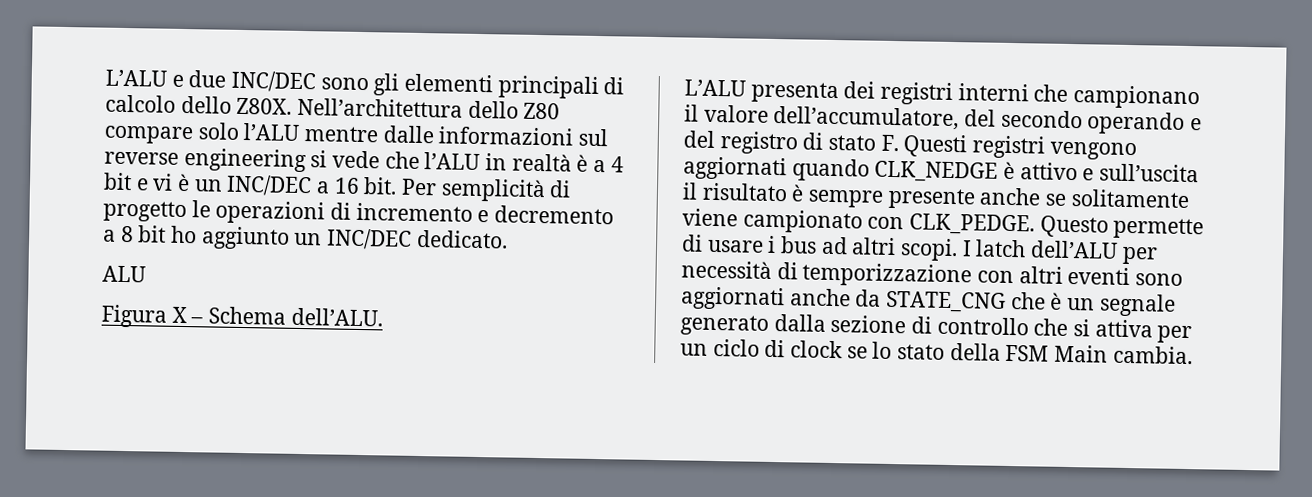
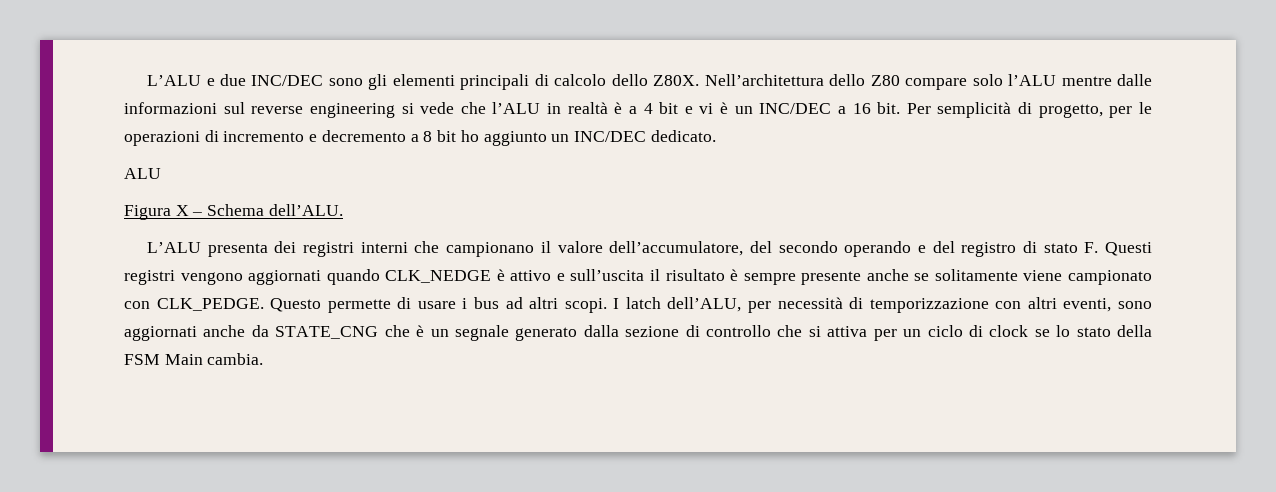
[103,200,187,223] progetto -> [1038,104,1133,118] progetto, per
[1030,240,1119,259] dell’ALU -> [667,297,742,312] dell’ALU,
[1067,266,1131,286] eventi -> [1063,298,1112,312] eventi,

